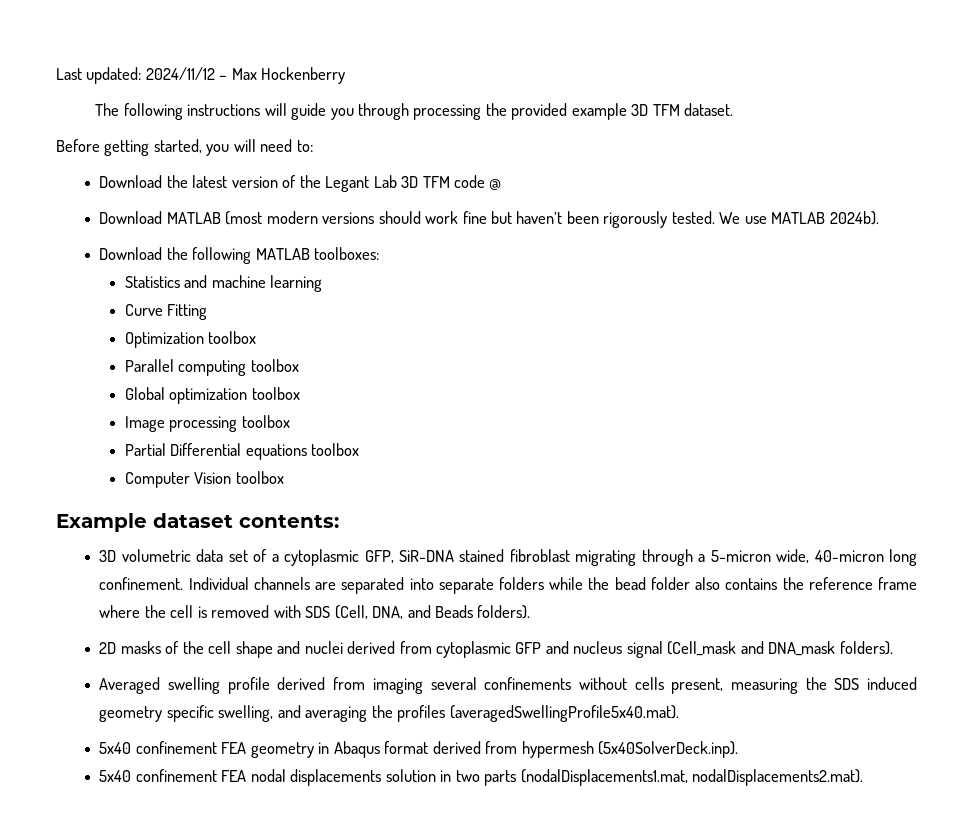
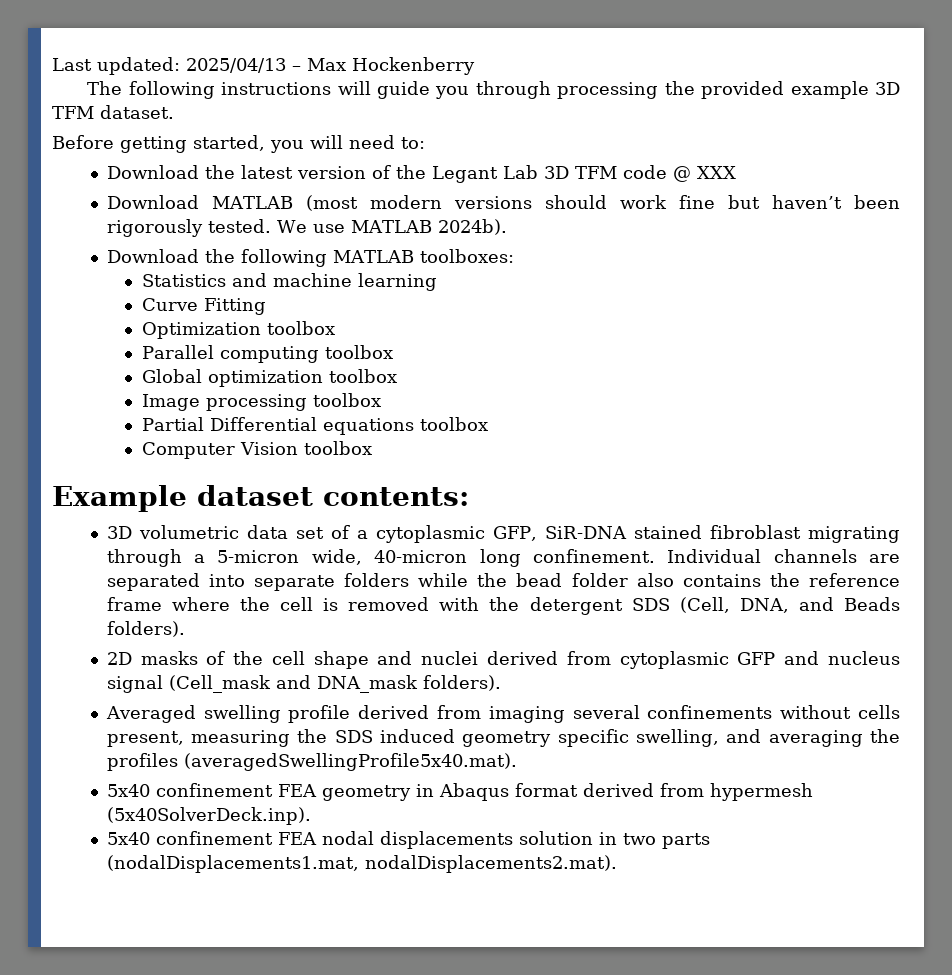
[145,67,215,80] 2024/11/12 -> [186,58,286,73] 2025/04/13
(502, 184) none -> [696,166,736,179] XXX
(301, 611) none -> [489,597,623,615] the detergent

